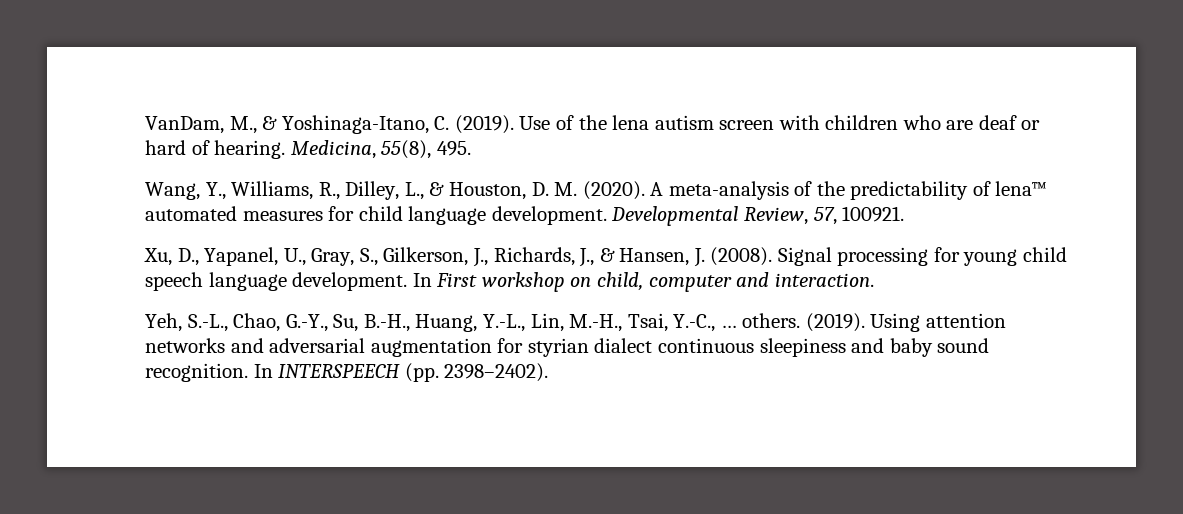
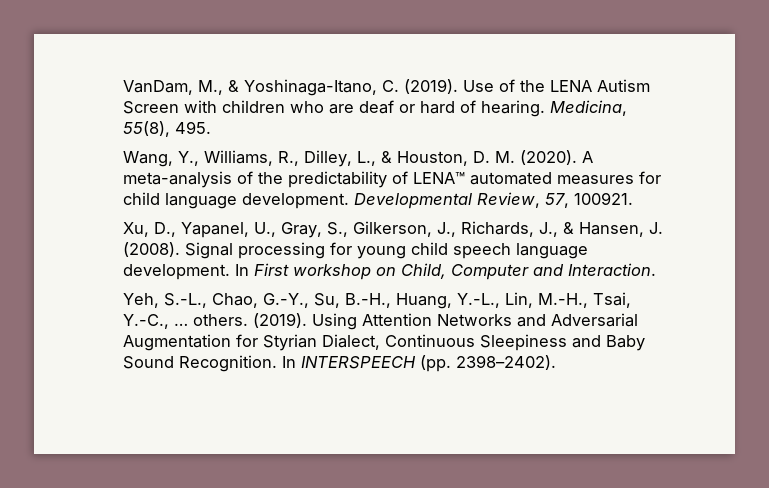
[612,115,775,130] lena autism screen -> [549,79,650,92] [122,101,179,114] LENA Autism Screen
[995,181,1047,196] lena™ -> [412,172,465,184] LENA™
[596,272,874,292] child, computer and interaction. -> [400,263,656,280] Child, Computer and Interaction.
[925,313,1006,328] [145,338,990,357] [145,363,249,382] attention networks and adversarial augmentation for styrian dialect continuous sleepiness and baby sound recognition. -> [361,313,638,327] [122,334,645,351] [122,355,277,372] Attention Networks and Adversarial Augmentation for Styrian Dialect, Continuous Sleepiness and Baby Sound Recognition.

